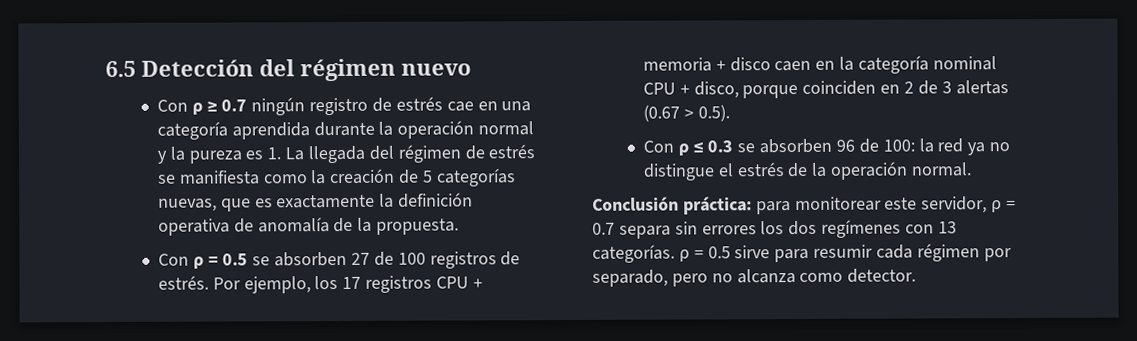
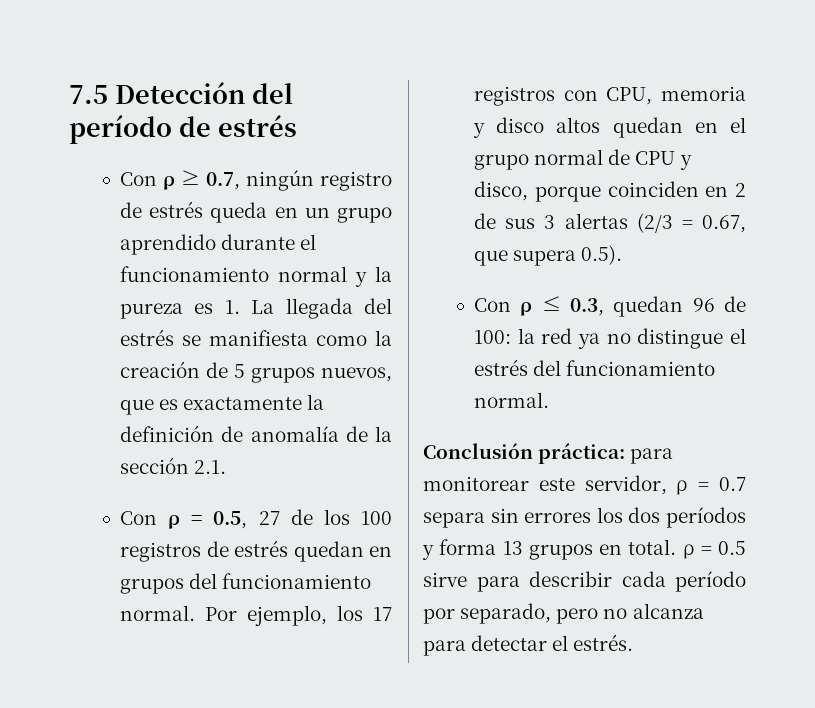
[105,60,136,78] 6.5 -> [69,85,108,104] 7.5
[300,58,471,82] régimen nuevo -> [69,115,297,144] período de estrés
[221,99,248,112] 0.7 -> [206,172,241,190] 0.7,
[446,101,532,112] [156,120,475,140] cae en una categoría aprendida durante la operación -> [210,202,392,223] [120,234,317,255] [120,266,270,282] queda en un grupo aprendido durante el funcionamiento
[397,144,485,163] régimen de -> (392, 306) none
[435,168,516,187] [157,198,217,212] categorías nuevas, -> [251,367,392,383] grupos nuevos,
[157,218,230,236] operativa -> (215, 433) none
[376,218,460,235] propuesta. -> [120,457,227,474] sección 2.1.
[222,251,348,267] 0.5 se absorben -> [213,511,248,529] 0.5,
(394, 258) none -> [323,509,350,525] los
[157,275,209,290] estrés. -> [234,540,392,562] [120,573,372,594] [120,605,196,621] estrés quedan en grupos del funcionamiento normal.
[436,276,483,289] [642,55,997,74] [642,82,690,95] CPU + memoria + disco caen en la categoría nominal CPU + -> [563,86,746,105] [473,117,746,138] [474,149,692,170] con CPU, memoria y disco altos quedan en el grupo normal de CPU y
(938, 87) none -> [505,218,536,229] sus
[642,104,694,122] (0.67 > -> [636,213,746,233] [474,250,577,266] (2/3 = 0.67, que supera
[707,138,833,154] 0.3 se absorben -> [570,296,684,317] 0.3, quedan
[787,161,909,180] de la operación -> [533,360,716,376] del funcionamiento
[821,219,957,238] [592,244,675,263] regímenes con 13 categorías. -> [666,507,746,528] [422,539,677,560] períodos y forma 13 grupos en total.
[813,243,980,262] resumir cada régimen -> [529,571,746,592] describir cada período
[799,268,917,283] como detector. -> [423,634,634,656] para detectar el estrés.

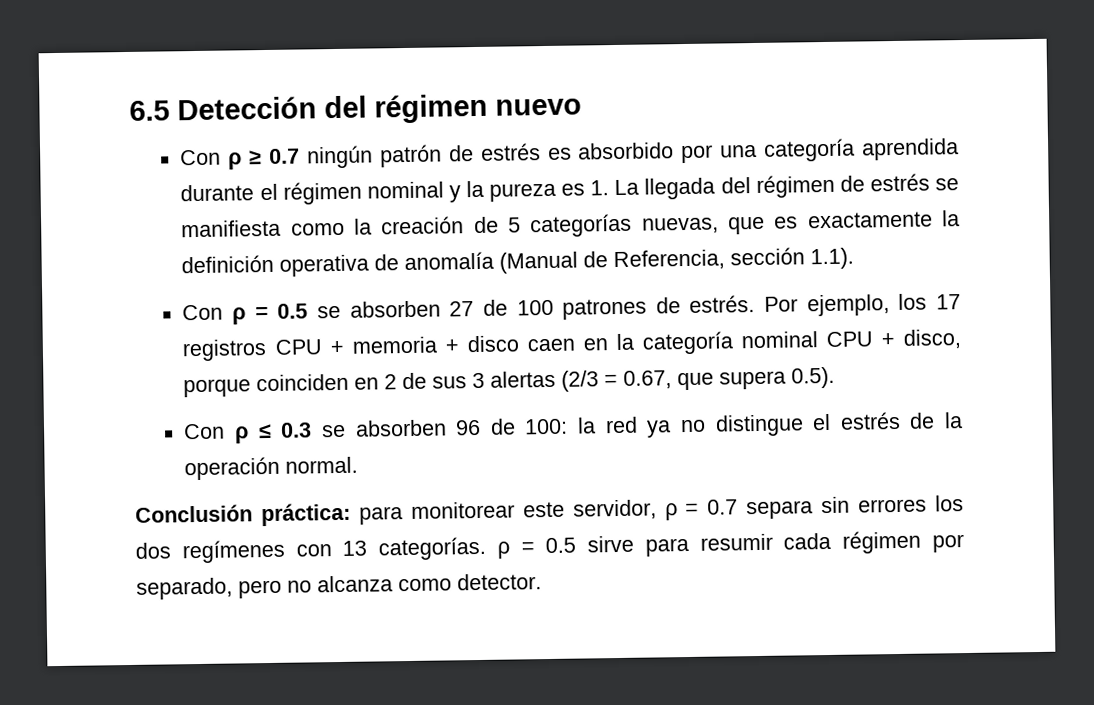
[69,85,108,104] 7.5 -> [129,100,170,121] 6.5
[69,115,297,144] período de estrés -> [374,93,582,124] régimen nuevo
[206,170,392,191] [120,201,392,223] [120,234,317,255] [120,266,348,282] 0.7, ningún registro de estrés queda en un grupo aprendido durante el funcionamiento normal -> [269,138,959,169] [180,181,444,205] 0.7 ningún patrón de estrés es absorbido por una categoría aprendida durante el régimen nominal
(392, 306) none -> [755,174,865,198] régimen de
[251,367,392,383] grupos nuevos, -> [530,213,719,238] categorías nuevas,
(215, 433) none -> [279,254,370,277] operativa
[345,426,392,442] [120,457,227,474] [120,509,392,529] [120,540,392,562] [120,573,372,594] [120,605,196,621] de la sección 2.1. // Con ρ = 0.5, 27 de los 100 registros de estrés quedan en grupos del funcionamiento normal. -> [499,247,855,274] [182,295,756,325] (Manual de Referencia, sección 1.1). // Con ρ = 0.5 se absorben 27 de 100 patrones de estrés.
[563,86,746,105] [473,117,746,138] [474,149,692,170] con CPU, memoria y disco altos quedan en el grupo normal de CPU y -> [274,331,895,355] CPU + memoria + disco caen en la categoría nominal CPU +
[570,296,684,317] 0.3, quedan -> [280,419,447,438] 0.3 se absorben
[533,360,716,376] del funcionamiento -> [909,412,964,429] [184,456,281,481] de la operación
[666,507,746,528] [422,539,677,560] períodos y forma 13 grupos en total. -> [181,536,487,564] regímenes con 13 categorías.
[529,571,746,592] describir cada período -> [699,530,922,554] resumir cada régimen
[423,634,634,656] para detectar el estrés. -> [398,573,542,592] como detector.

